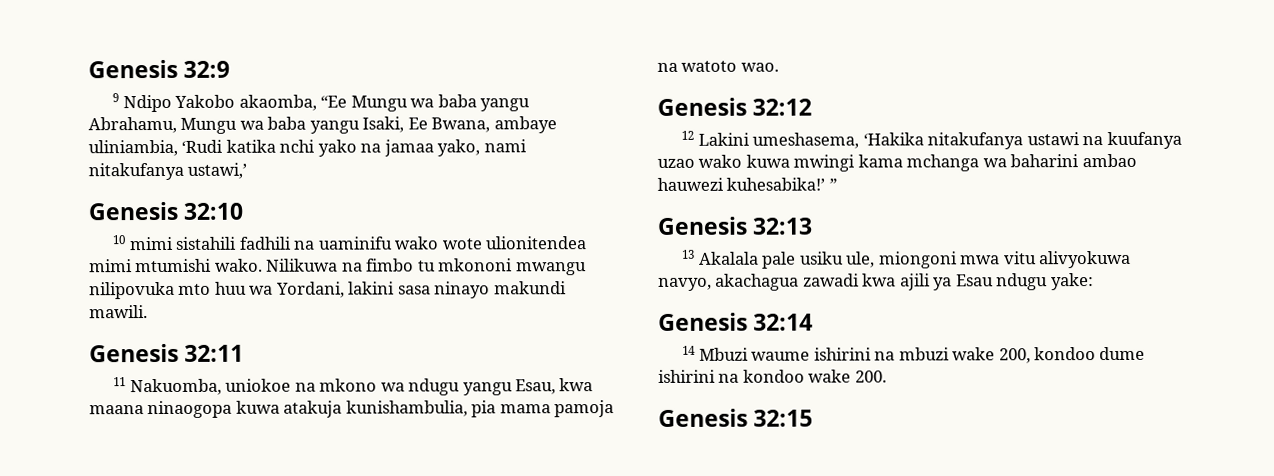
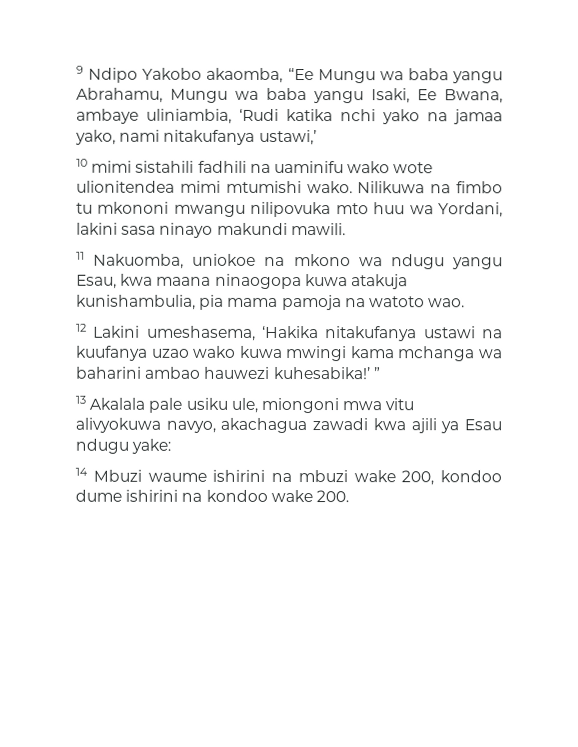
[88,59,231,79] Genesis 32:9 // -> (76, 69) none
[88,201,244,221] // Genesis 32:10 -> (317, 137) none
[89,343,245,363] // Genesis 32:11 -> (346, 229) none
[657,97,813,116] // Genesis 32:12 -> (466, 303) none
[657,216,813,235] // Genesis 32:13 -> (381, 373) none
[658,312,814,331] // Genesis 32:14 -> (172, 446) none
[658,408,814,427] // Genesis 32:15 -> (349, 496) none

